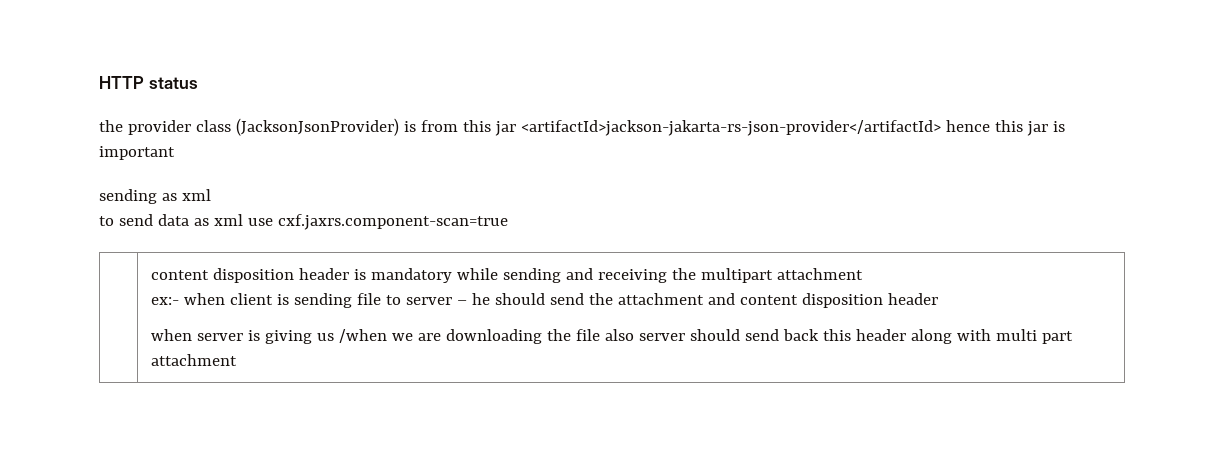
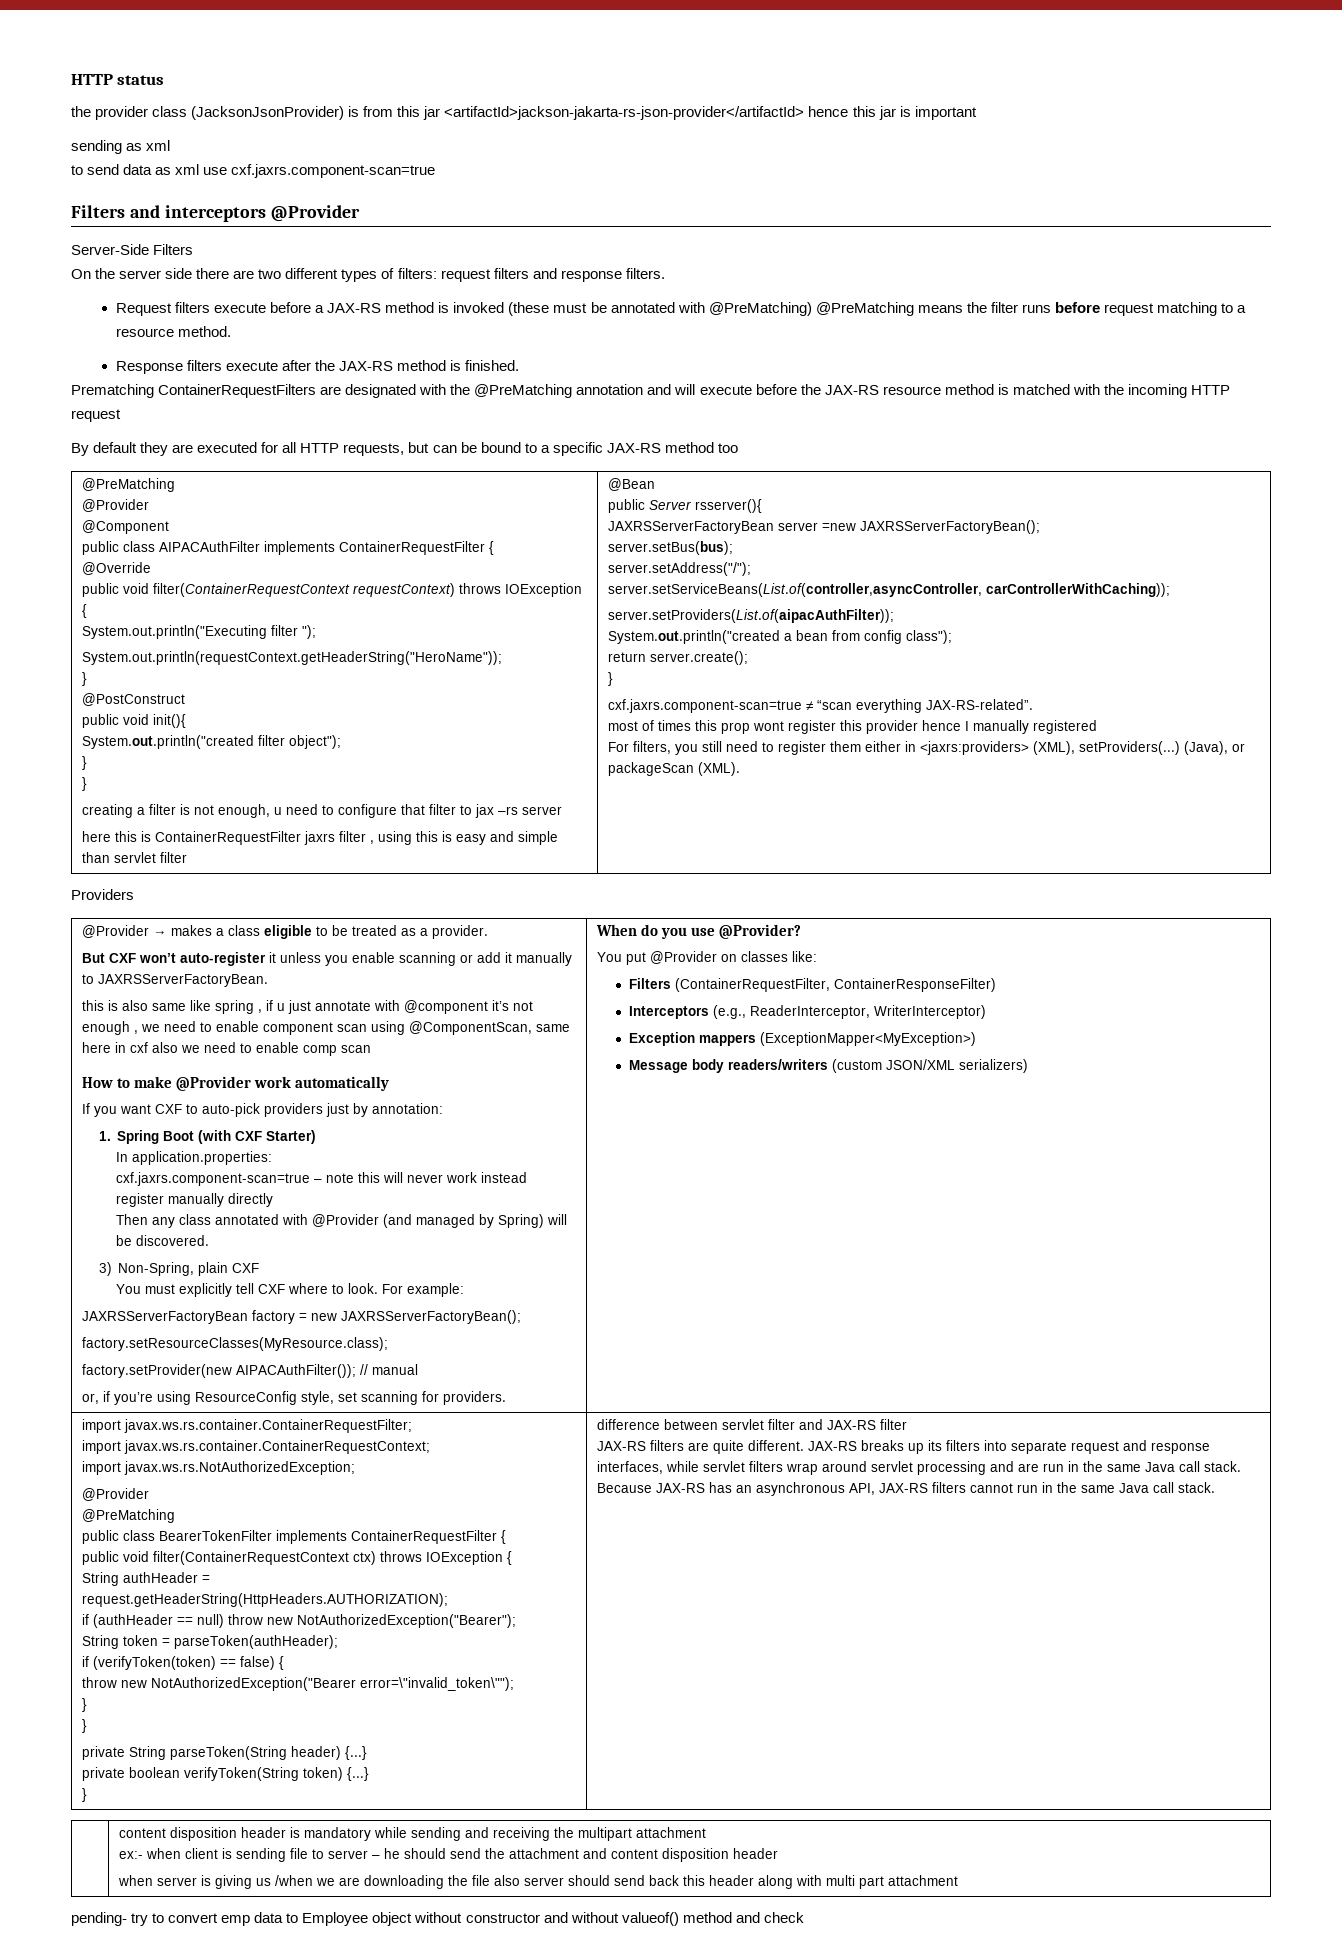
(508, 222) none -> [71,205,360,222] [71,244,194,255] [71,268,665,282] [115,302,1247,316] [115,326,232,337] [115,360,520,374] [71,384,1231,398] [71,409,121,422] [71,442,738,456] [81,478,175,492] [81,499,149,512] [81,520,169,534] [81,541,494,555] [81,562,151,575] [81,583,582,597] [81,604,87,618] [81,625,316,639] [81,651,502,665] [81,672,87,686] [81,693,185,706] [81,714,186,728] [81,735,341,749] [81,756,87,770] [81,777,87,791] [81,804,562,818] [81,831,558,845] [81,852,187,863] [607,478,655,491] [607,499,762,513] [607,520,1040,534] [607,541,733,555] [607,562,751,576] [607,583,1170,597] [607,609,894,623] [607,630,952,644] [607,651,748,665] [607,672,613,686] [607,699,1033,713] [607,720,1097,734] [607,741,1245,755] [607,762,740,776] [71,889,134,900] [81,925,488,939] [81,952,572,966] [81,974,268,987] [81,1000,533,1014] [81,1021,570,1035] [81,1042,371,1056] [81,1076,389,1091] [81,1103,443,1117] [98,1130,317,1144] [115,1151,272,1165] [115,1172,527,1186] [115,1193,273,1207] [115,1214,567,1228] [115,1235,209,1246] [98,1262,260,1276] [115,1283,464,1297] [81,1310,521,1324] [81,1337,388,1351] [81,1364,418,1378] [81,1391,506,1405] [595,924,801,939] [596,951,817,965] [628,978,996,992] [628,1005,986,1019] [628,1032,976,1046] [628,1059,1028,1073] [81,1419,412,1433] [81,1440,430,1454] [81,1461,355,1475] [81,1488,149,1501] [81,1509,175,1523] [81,1530,506,1544] [81,1551,512,1565] [81,1572,210,1586] [81,1593,448,1607] [81,1614,516,1628] [81,1635,338,1649] [81,1656,284,1670] [81,1677,514,1691] [81,1698,87,1712] [81,1719,87,1733] [81,1746,367,1760] [81,1767,369,1781] [81,1788,87,1802] [596,1419,907,1430] [596,1440,1210,1454] [596,1461,1241,1475] [596,1482,1215,1496] // Filters and interceptors @Provider // Server-Side Filters // On the server side there are two different types of filters: request filters and response filters. // Request filters execute before a JAX-RS method is invoked (these must be annotated with @PreMatching) @PreMatching means the filter runs before request matching to a resource method. // Response filters execute after the JAX-RS method is finished. // Prematching ContainerRequestFilters are designated with the @PreMatching annotation and will execute before the JAX-RS resource method is matched with the incoming HTTP request // By default they are executed for all HTTP requests, but can be bound to a specific JAX-RS method too // @PreMatching // @Provider // @Component // public class AIPACAuthFilter implements ContainerRequestFilter { // @Override // public void filter(ContainerRequestContext requestContext) throws IOException { // System.out.println("Executing filter "); // System.out.println(requestContext.getHeaderString("HeroName")); // } // @PostConstruct // public void init(){ // System.out.println("created filter object"); // } // } // creating a filter is not enough, u need to configure that filter to jax –rs server // here this is ContainerRequestFilter jaxrs filter , using this is easy and simple than servlet filter | @Bean // public Server rsserver(){ // JAXRSServerFactoryBean server =new JAXRSServerFactoryBean(); // server.setBus(bus); // server.setAddress("/"); // server.setServiceBeans(List.of(controller,asyncController, carControllerWithCaching)); // server.setProviders(List.of(aipacAuthFilter)); // System.out.println("created a bean from config class"); // return server.create(); // } // cxf.jaxrs.component-scan=true ≠ “scan everything JAX-RS-related”. // most of times this prop wont register this provider hence I manually registered // For filters, you still need to register them either in <jaxrs:providers> (XML), setProviders(...) (Java), or packageScan (XML). // Providers // @Provider → makes a class eligible to be treated as a provider. // But CXF won’t auto-register it unless you enable scanning or add it manually to JAXRSServerFactoryBean. // this is also same like spring , if u just annotate with @component it’s not enough , we need to enable component scan using @ComponentScan, same here in cxf also we need to enable comp scan // How to make @Provider work automatically // If you want CXF to auto-pick providers just by annotation: // 1. Spring Boot (with CXF Starter) // In application.properties: // cxf.jaxrs.component-scan=true – note this will never work instead register manually directly // Then any class annotated with @Provider (and managed by Spring) will be discovered. // 3) Non-Spring, plain CXF // You must explicitly tell CXF where to look. For example: // JAXRSServerFactoryBean factory = new JAXRSServerFactoryBean(); // factory.setResourceClasses(MyResource.class); // factory.setProvider(new AIPACAuthFilter()); // manual // or, if you’re using ResourceConfig style, set scanning for providers. | When do you use @Provider? // You put @Provider on classes like: // Filters (ContainerRequestFilter, ContainerResponseFilter) // Interceptors (e.g., ReaderInterceptor, WriterInterceptor) // Exception mappers (ExceptionMapper<MyException>) // Message body readers/writers (custom JSON/XML serializers) // import javax.ws.rs.container.ContainerRequestFilter; // import javax.ws.rs.container.ContainerRequestContext; // import javax.ws.rs.NotAuthorizedException; // @Provider // @PreMatching // public class BearerTokenFilter implements ContainerRequestFilter { // public void filter(ContainerRequestContext ctx) throws IOException { // String authHeader = request.getHeaderString(HttpHeaders.AUTHORIZATION); // if (authHeader == null) throw new NotAuthorizedException("Bearer"); // String token = parseToken(authHeader); // if (verifyToken(token) == false) { // throw new NotAuthorizedException("Bearer error=\"invalid_token\""); // } // } // private String parseToken(String header) {...} // private boolean verifyToken(String token) {...} // } | difference between servlet filter and JAX-RS filter // JAX-RS filters are quite different. JAX-RS breaks up its filters into separate request and response interfaces, while servlet filters wrap around servlet processing and are run in the same Java call stack. Because JAX-RS has an asynchronous API, JAX-RS filters cannot run in the same Java call stack.
(238, 360) none -> [71,1912,804,1926] // pending- try to convert emp data to Employee object without constructor and without valueof() method and check

